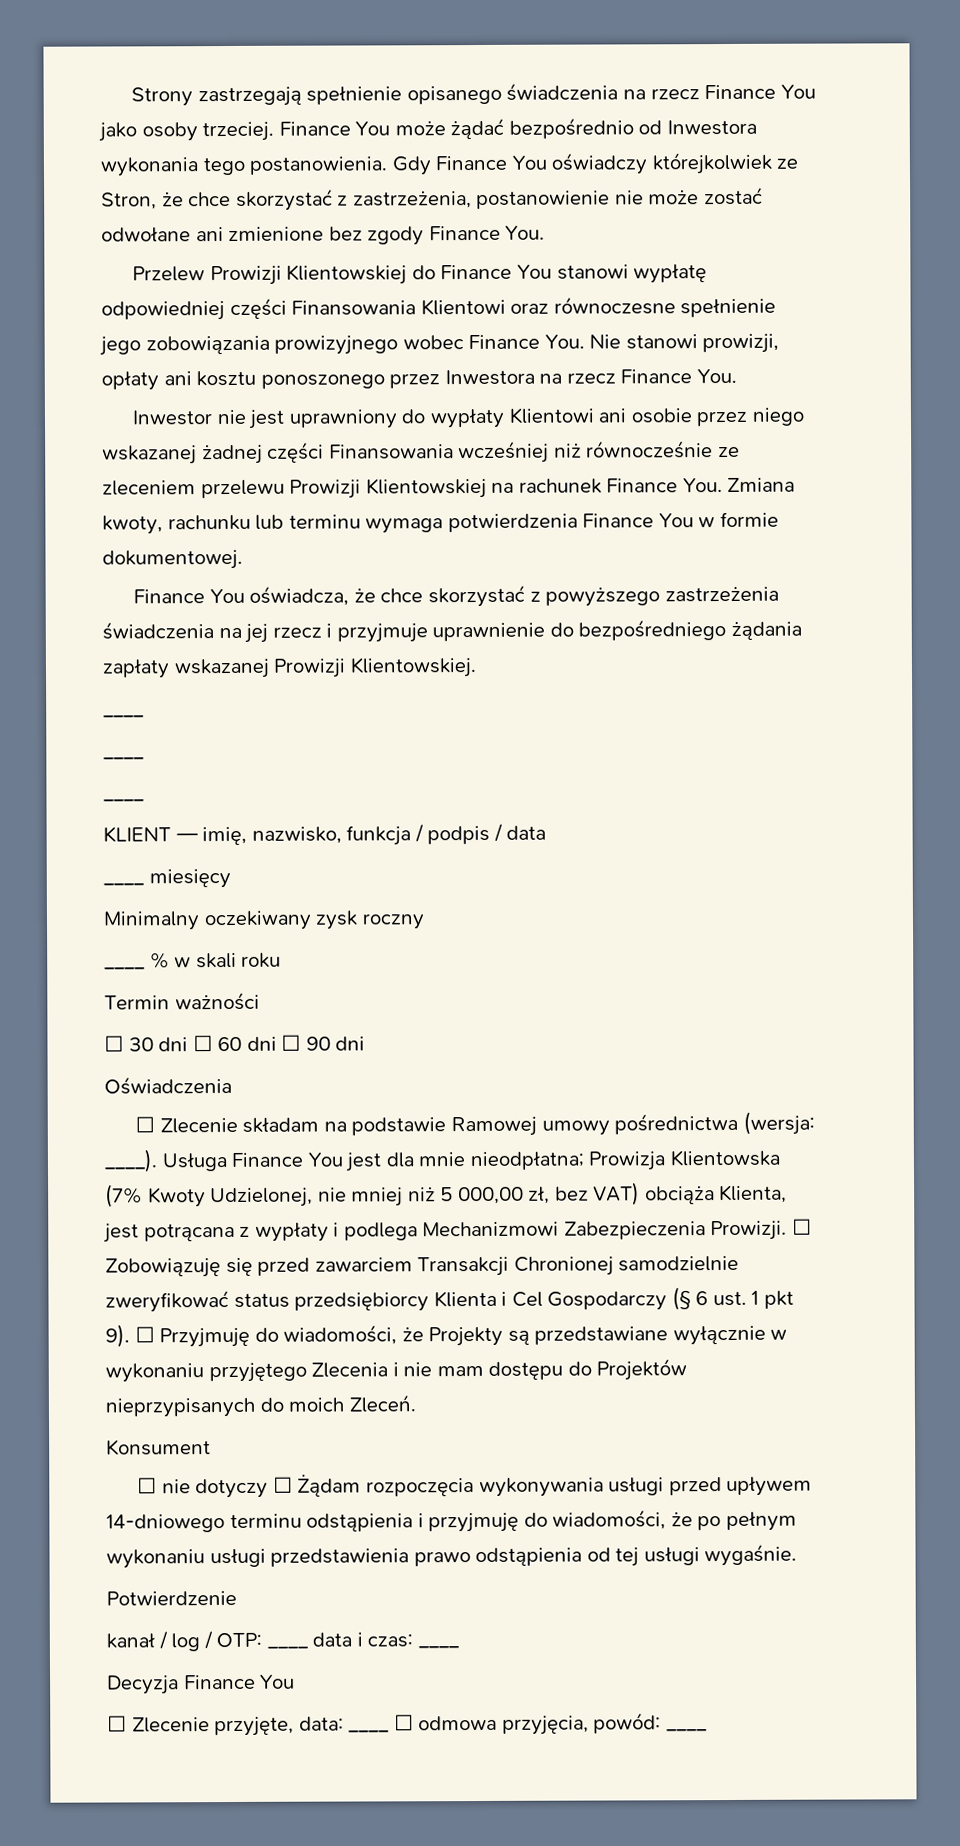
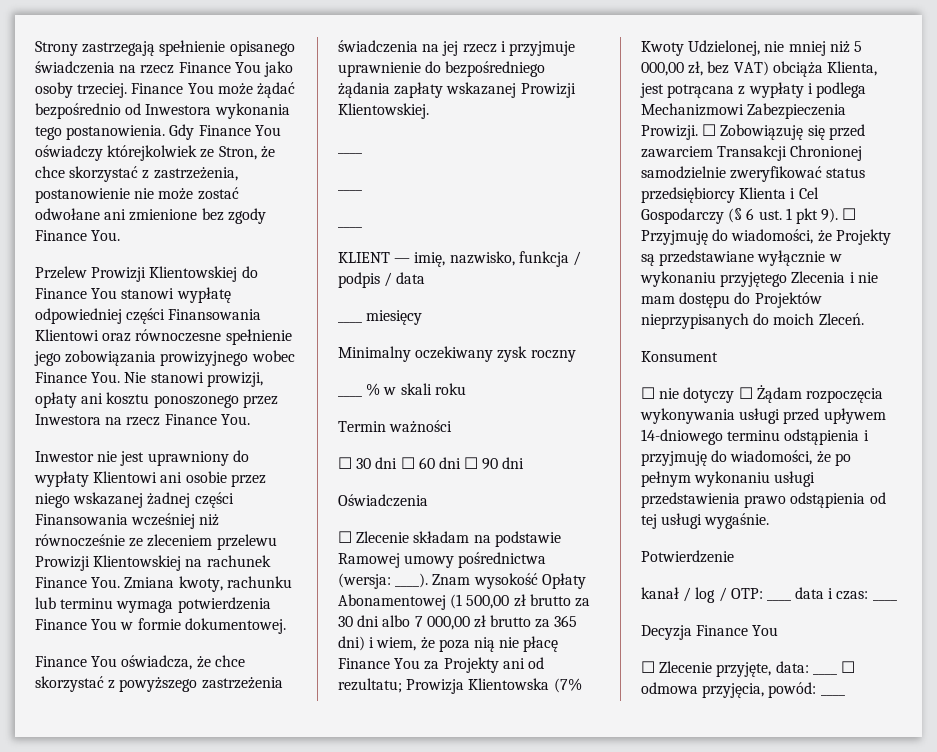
[161,1151,584,1172] Usługa Finance You jest dla mnie nieodpłatna; -> [432,573,586,589] [338,594,590,610] [338,615,578,630] [338,636,559,652] [338,657,544,673] [338,678,402,693] Znam wysokość Opłaty Abonamentowej (1 500,00 zł brutto za 30 dni albo 7 000,00 zł brutto za 365 dni) i wiem, że poza nią nie płacę Finance You za Projekty ani od rezultatu;

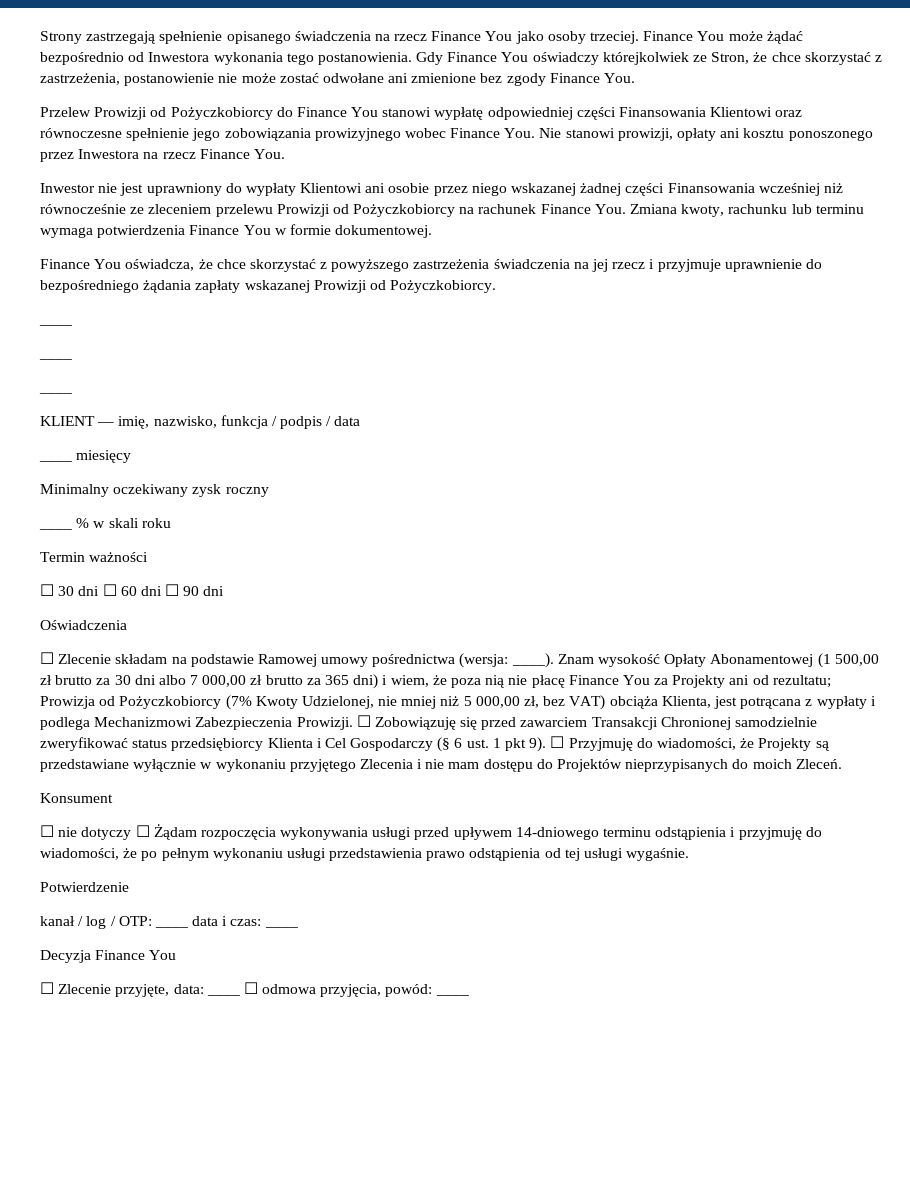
[149,266,238,282] Klientowskiej -> [150,107,273,120] od Pożyczkobiorcy
[93,555,182,571] Klientowskiej -> [332,204,456,217] od Pożyczkobiorcy
[338,103,429,119] Klientowskiej. -> [369,280,497,293] od Pożyczkobiorcy.
[468,678,550,690] Klientowska -> [99,696,222,709] od Pożyczkobiorcy

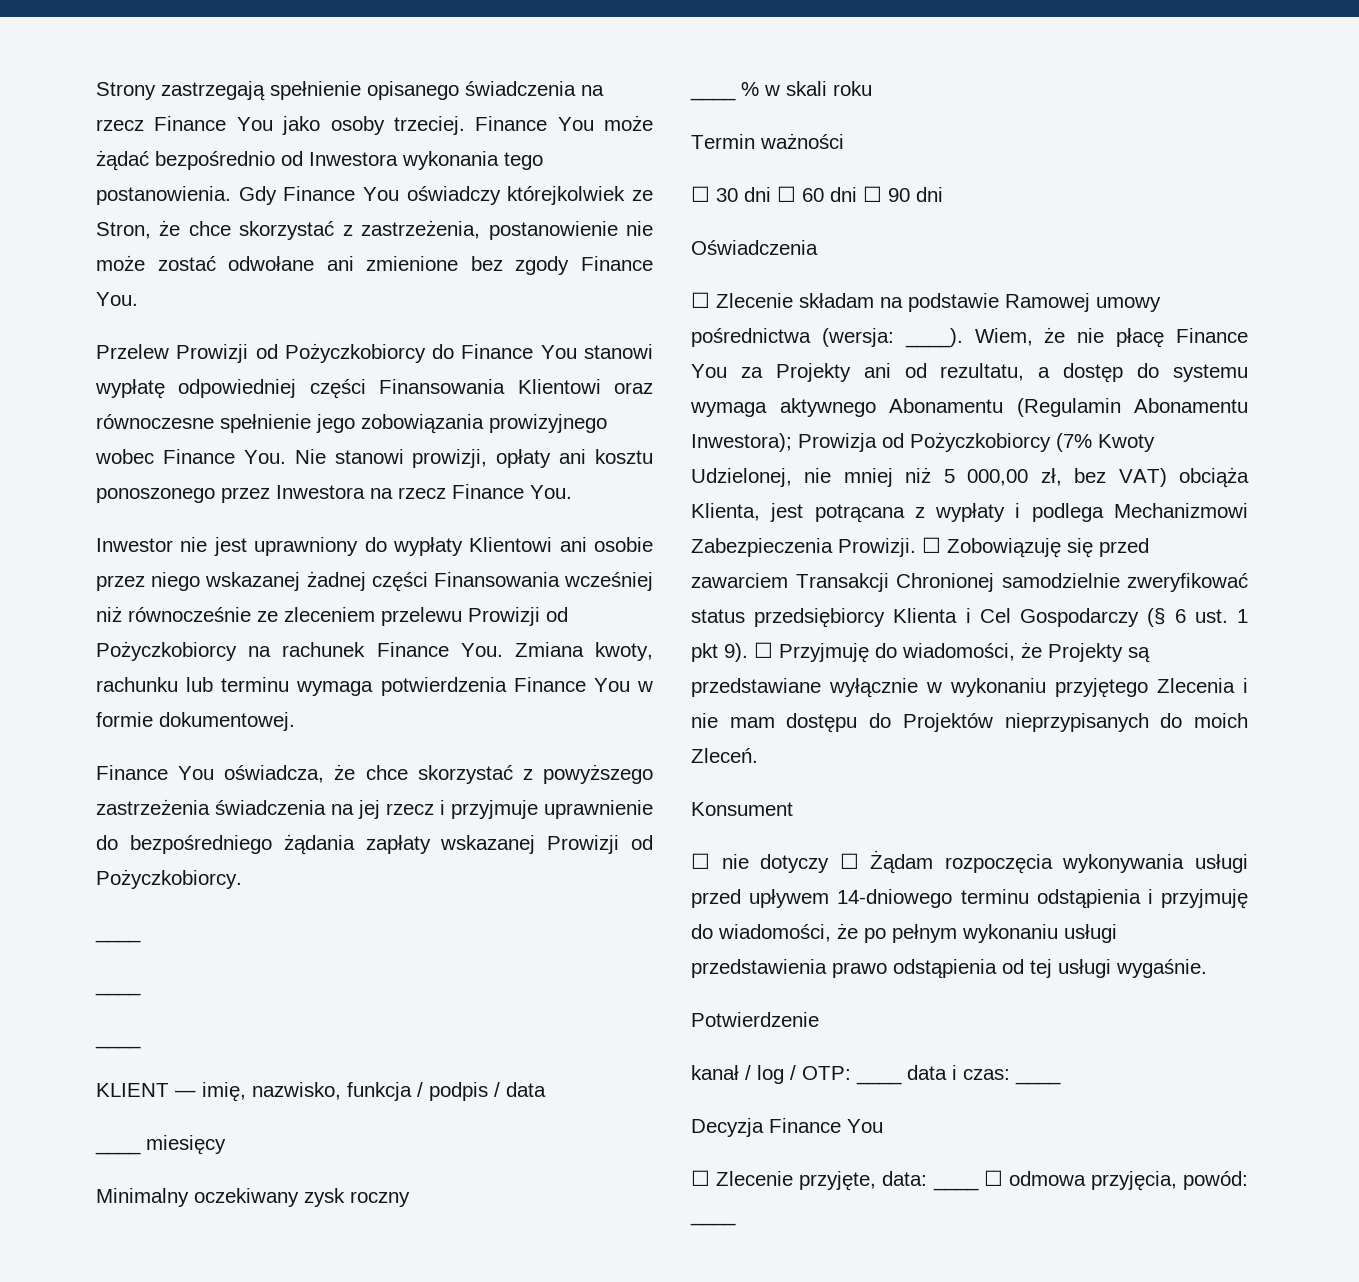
[557,653,879,668] [40,674,506,689] Znam wysokość Opłaty Abonamentowej (1 500,00 zł brutto za 30 dni albo 7 000,00 zł brutto za 365 dni) i wiem, że poza nią -> [974,327,1066,346] Wiem, że
[772,675,831,688] rezultatu; -> [940,363,1248,383] [690,398,1248,417] [691,433,792,452] rezultatu, a dostęp do systemu wymaga aktywnego Abonamentu (Regulamin Abonamentu Inwestora);

